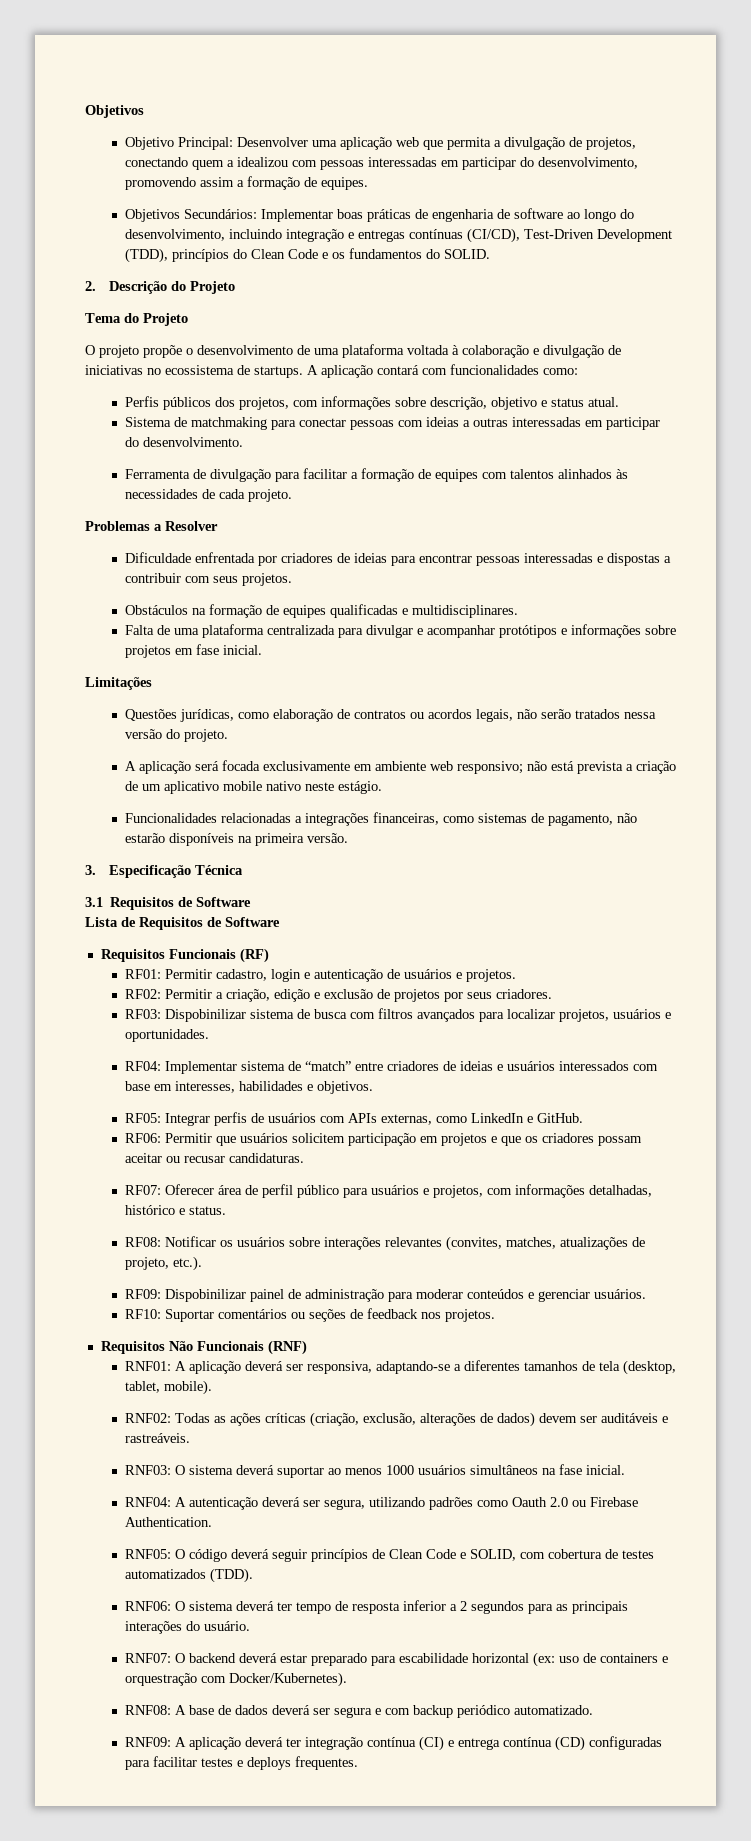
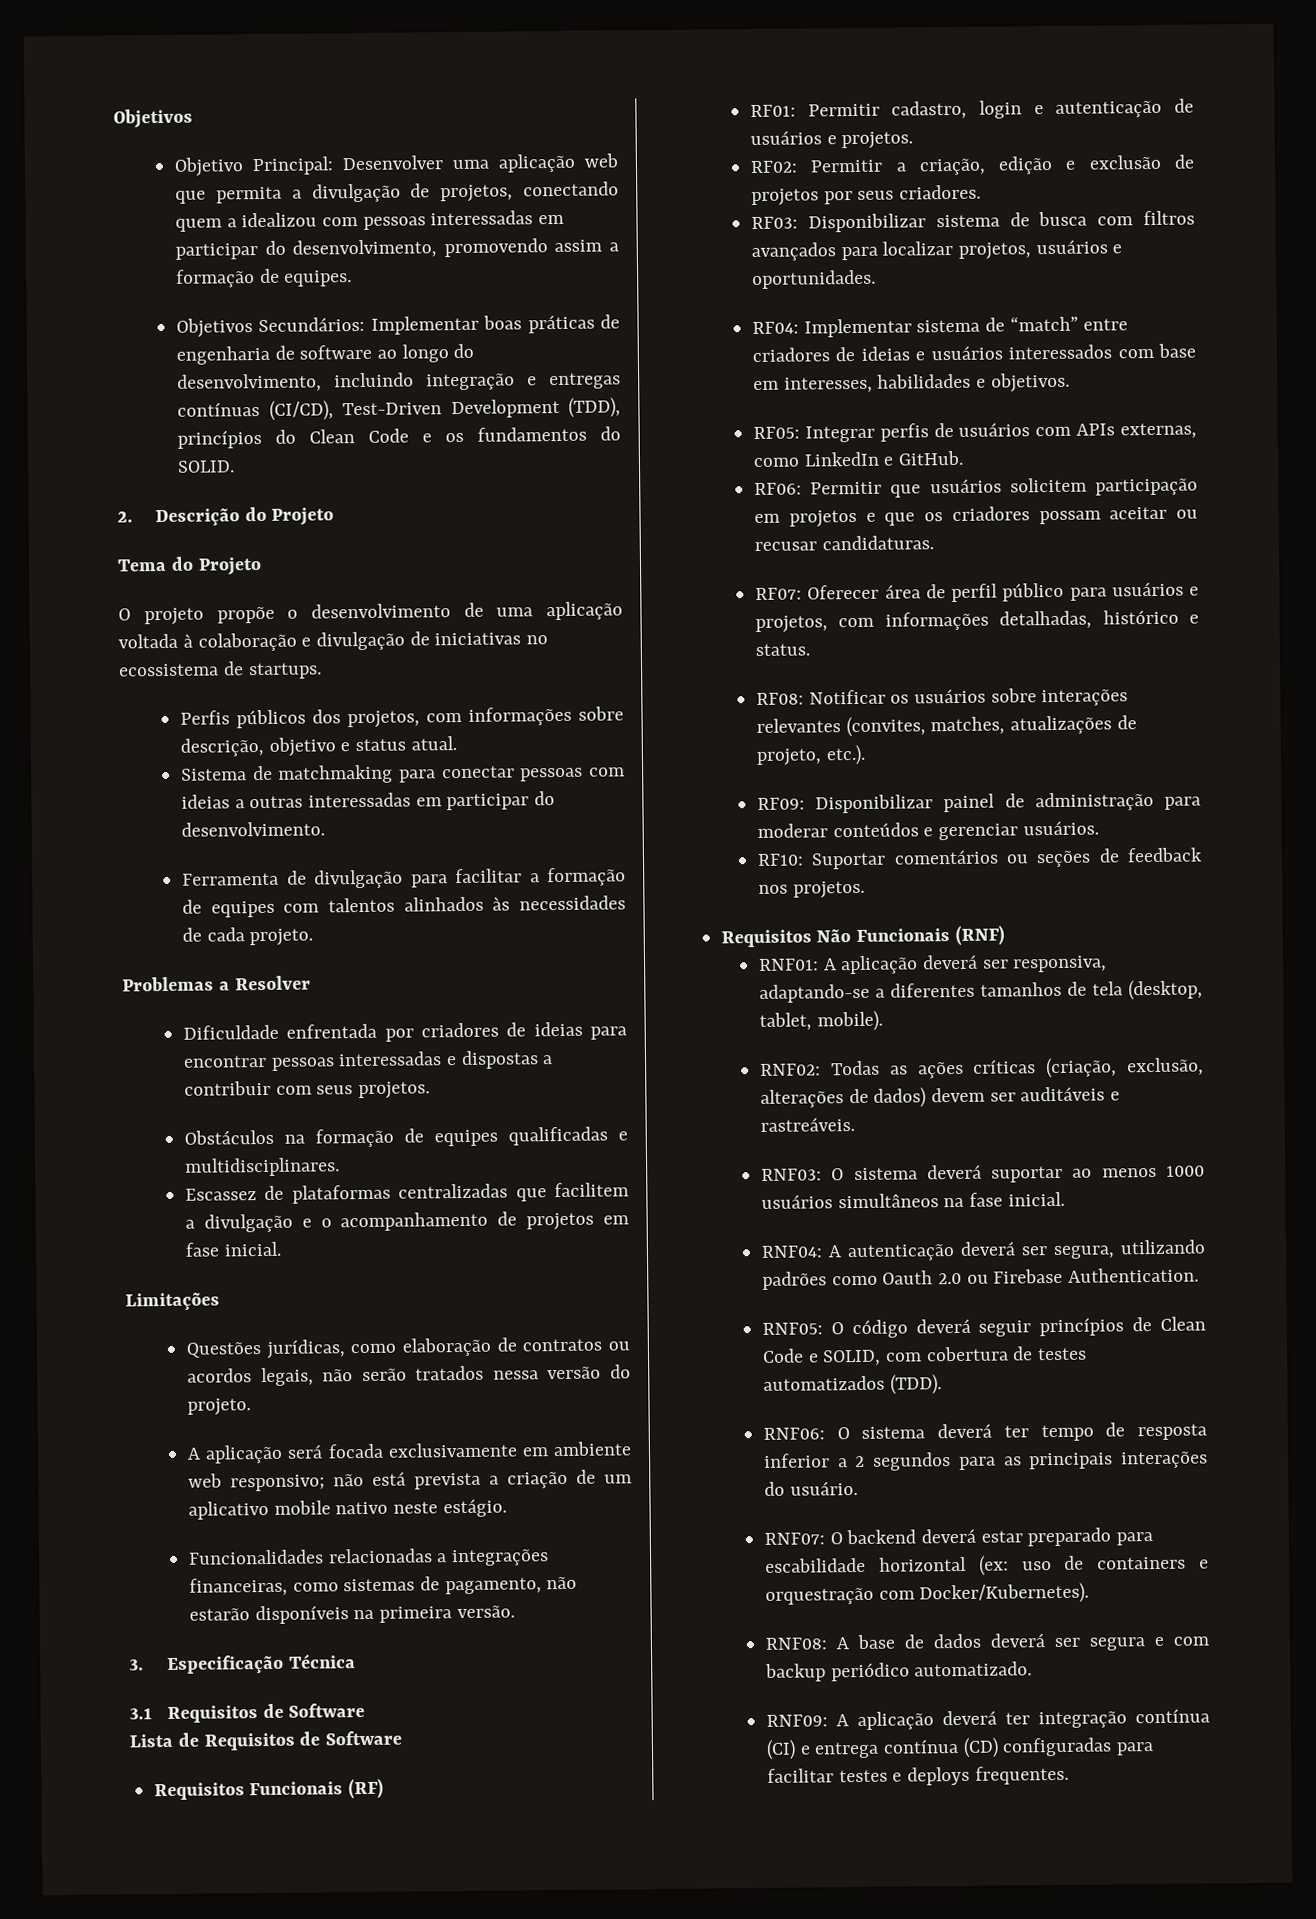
[341,344,404,358] plataforma -> [546,601,623,621] aplicação
[306,364,578,378] A aplicação contará com funcionalidades como: -> (322, 671) none
[124,624,676,638] Falta de uma plataforma centralizada para divulgar e acompanhar protótipos e informações sobre -> [184,1182,629,1204] [184,1211,518,1233] Escassez de plataformas centralizadas que facilitem a divulgação e o acompanhamento de
[164,1009,246,1022] Dispobinilizar -> [807,213,926,233] Disponibilizar
[164,1289,246,1302] Dispobinilizar -> [815,794,934,814] Disponibilizar

